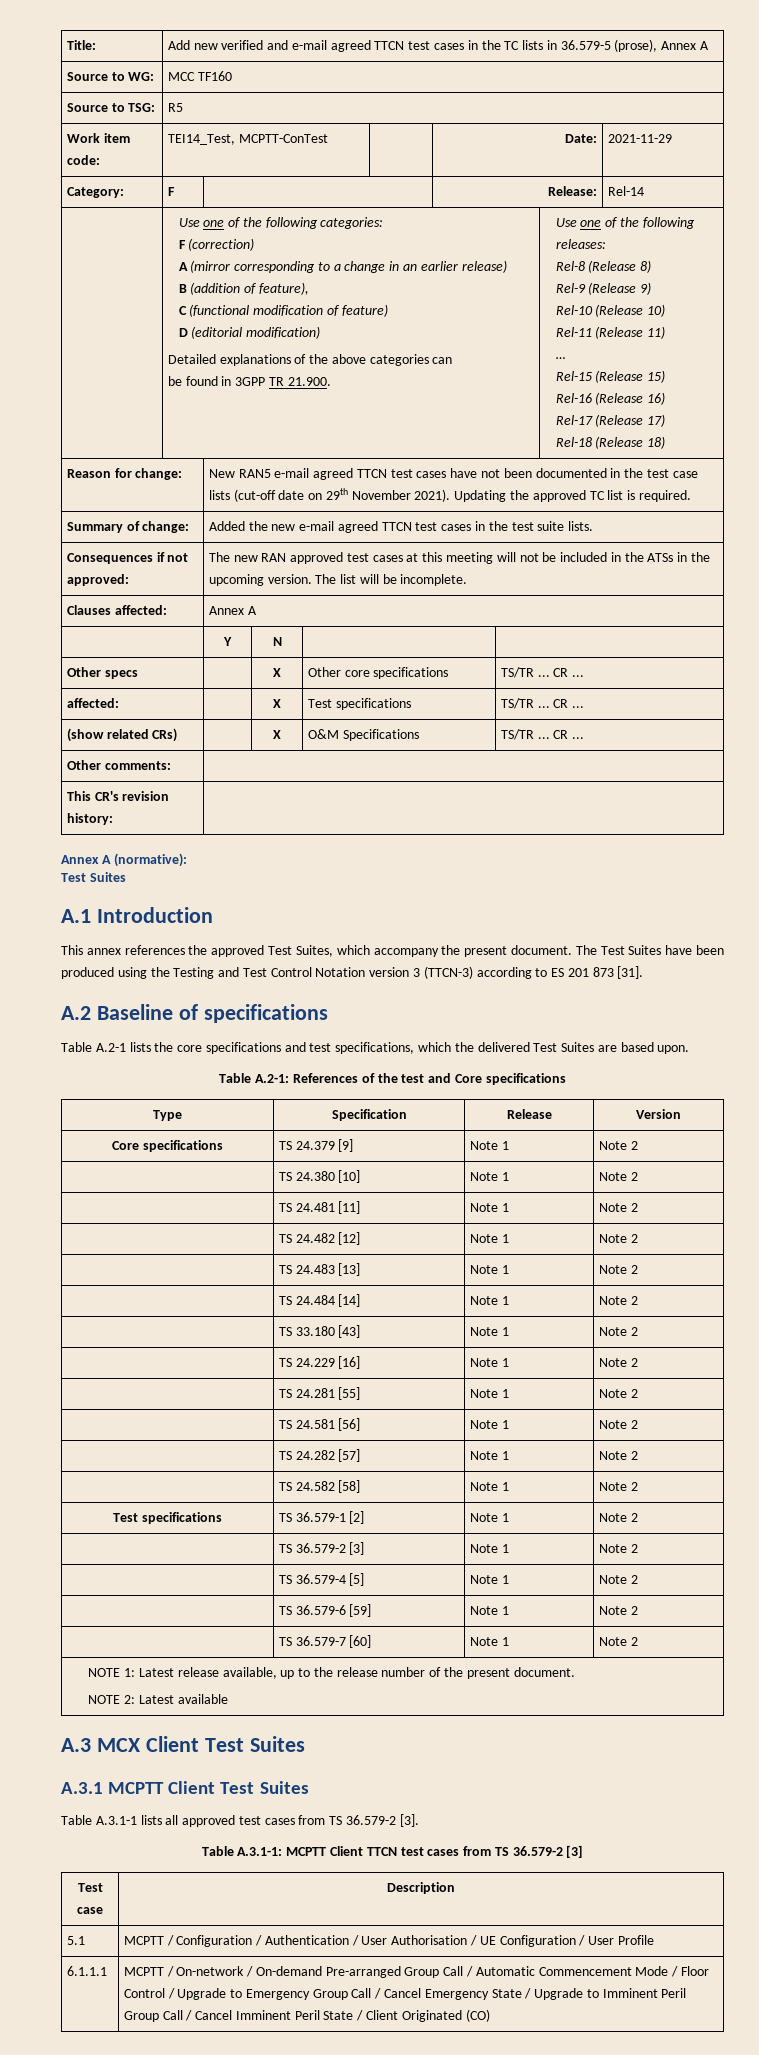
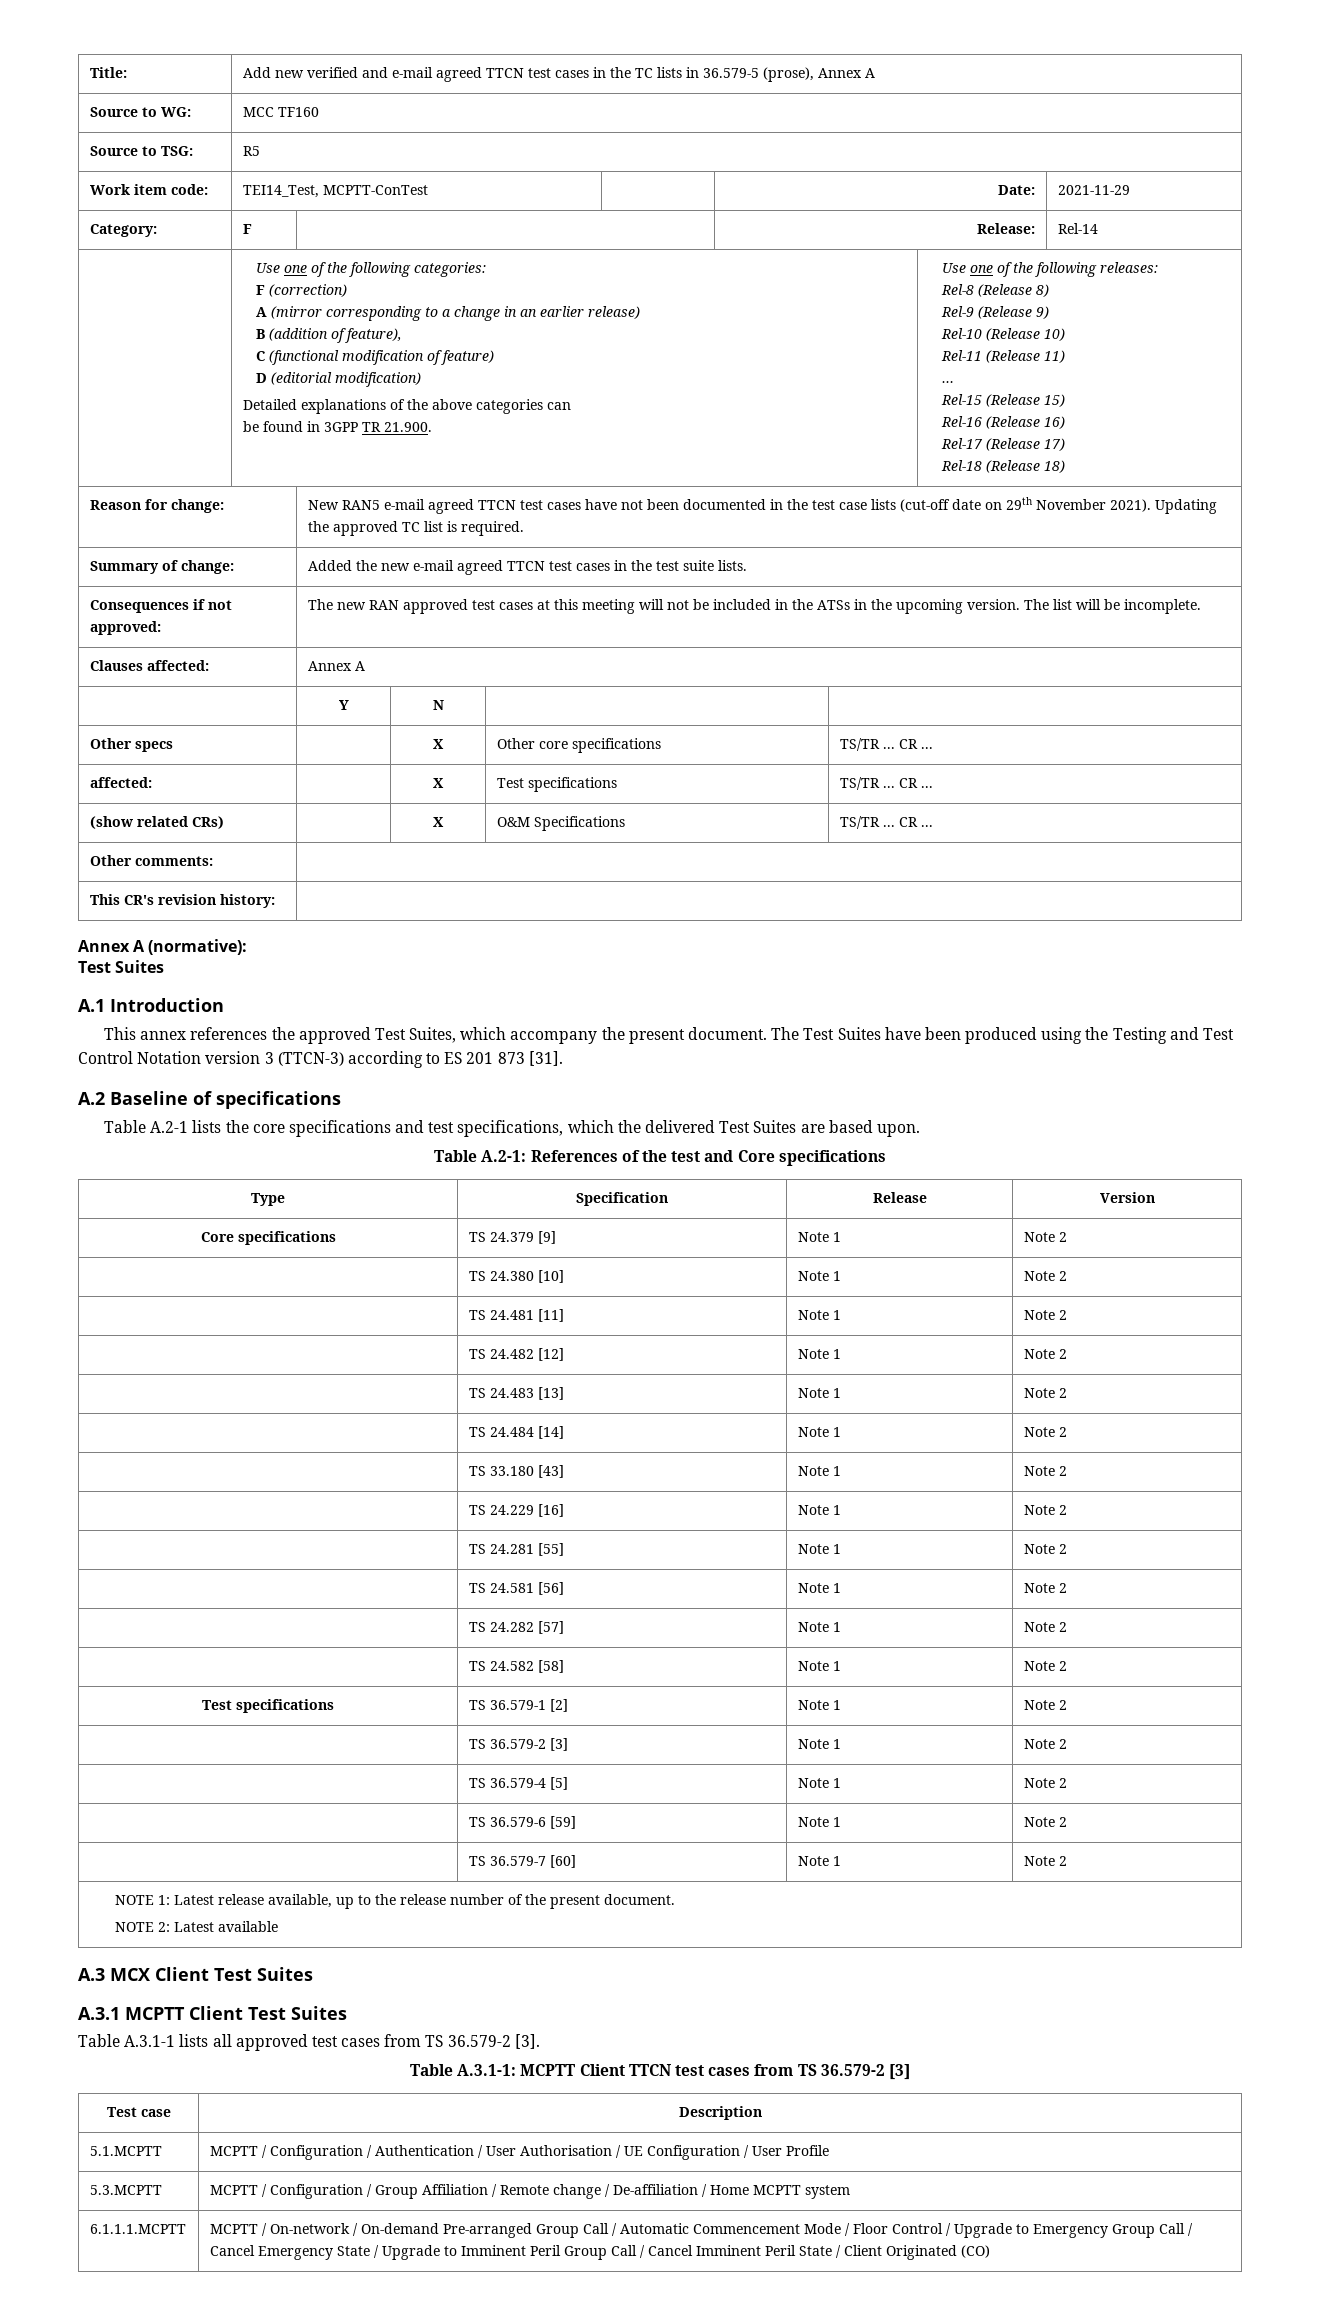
[66,1936,85,1945] 5.1 -> [89,2146,162,2156] 5.1.MCPTT
[66,1966,107,1976] 6.1.1.1 -> [89,2185,162,2195] [209,2184,850,2199] [89,2224,186,2234] 5.3.MCPTT | MCPTT / Configuration / Group Affiliation / Remote change / De-affiliation / Home MCPTT system // 6.1.1.1.MCPTT

